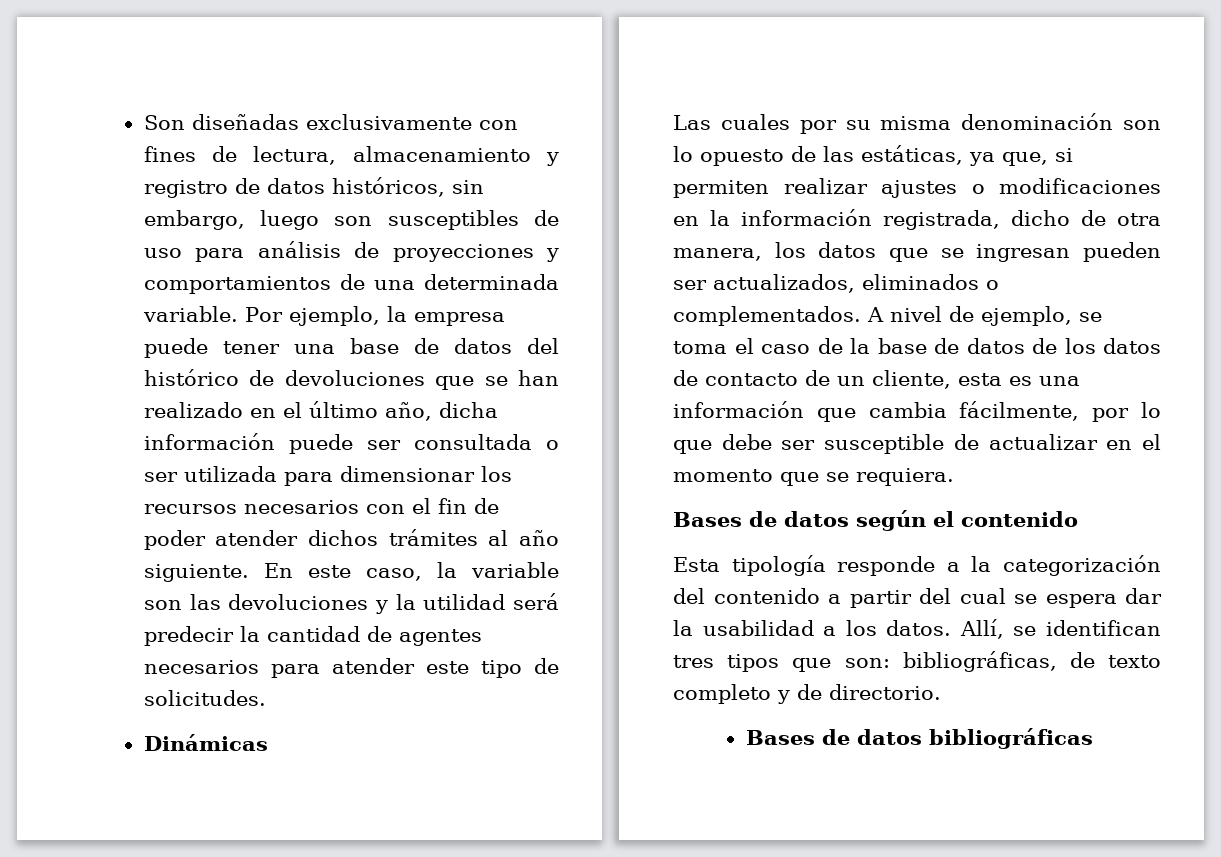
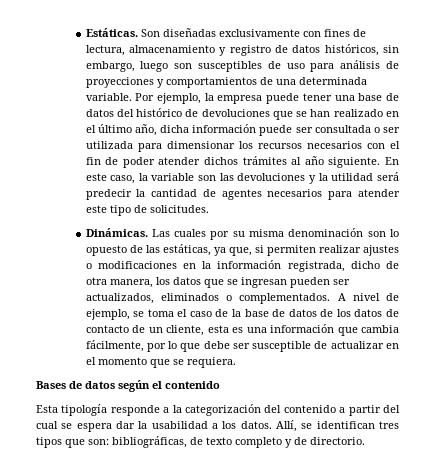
(143, 122) none -> [85,28,138,37] Estáticas.
[143,734,268,751] Dinámicas // -> [85,228,148,237] Dinámicas.
[745,728,1093,749] // Bases de datos bibliográficas -> (365, 441) none

